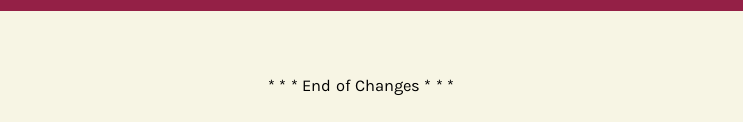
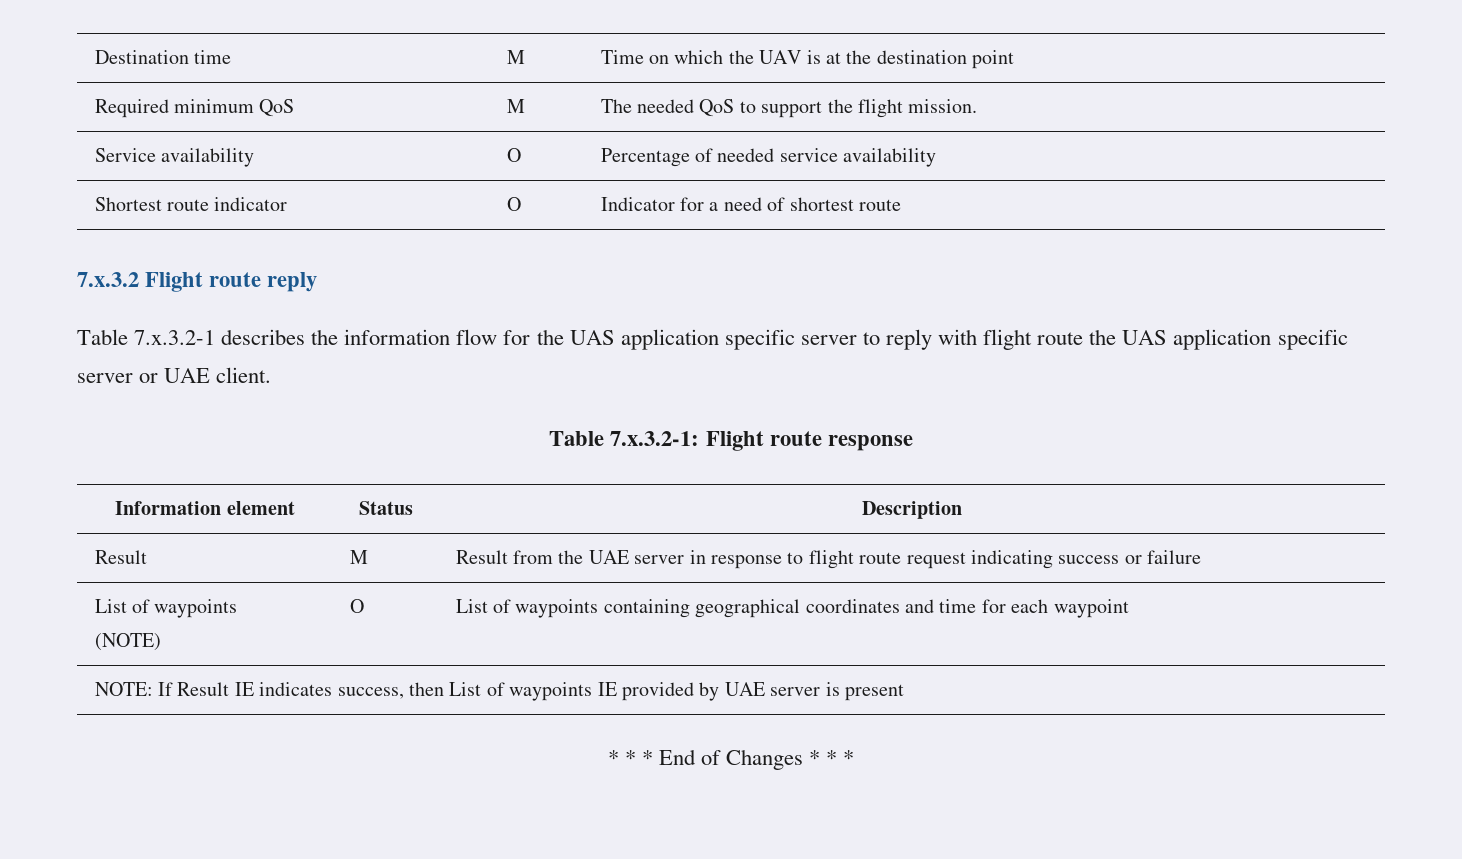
(267, 85) none -> [94,50,231,64] [506,50,525,64] [600,50,1015,69] [94,99,295,118] [506,99,525,113] [600,99,978,118] [94,148,254,167] [506,148,521,162] [600,148,937,167] [94,197,288,211] [506,197,521,211] [600,197,901,211] [77,272,318,292] [77,329,1348,350] [77,367,272,383] [549,431,913,451] [115,501,295,515] [358,501,413,515] [861,501,962,519] [94,550,147,564] [349,550,368,564] [455,550,1202,569] [94,599,238,618] [94,633,161,651] [349,599,364,613] [455,599,1129,618] [94,682,904,701] Destination time | M | Time on which the UAV is at the destination point // Required minimum QoS | M | The needed QoS to support the flight mission. // Service availability | O | Percentage of needed service availability // Shortest route indicator | O | Indicator for a need of shortest route // 7.x.3.2 Flight route reply // Table 7.x.3.2-1 describes the information flow for the UAS application specific server to reply with flight route the UAS application specific server or UAE client. // Table 7.x.3.2-1: Flight route response // Information element | Status | Description // Result | M | Result from the UAE server in response to flight route request indicating success or failure // List of waypoints // (NOTE) | O | List of waypoints containing geographical coordinates and time for each waypoint // NOTE: If Result IE indicates success, then List of waypoints IE provided by UAE server is present //

